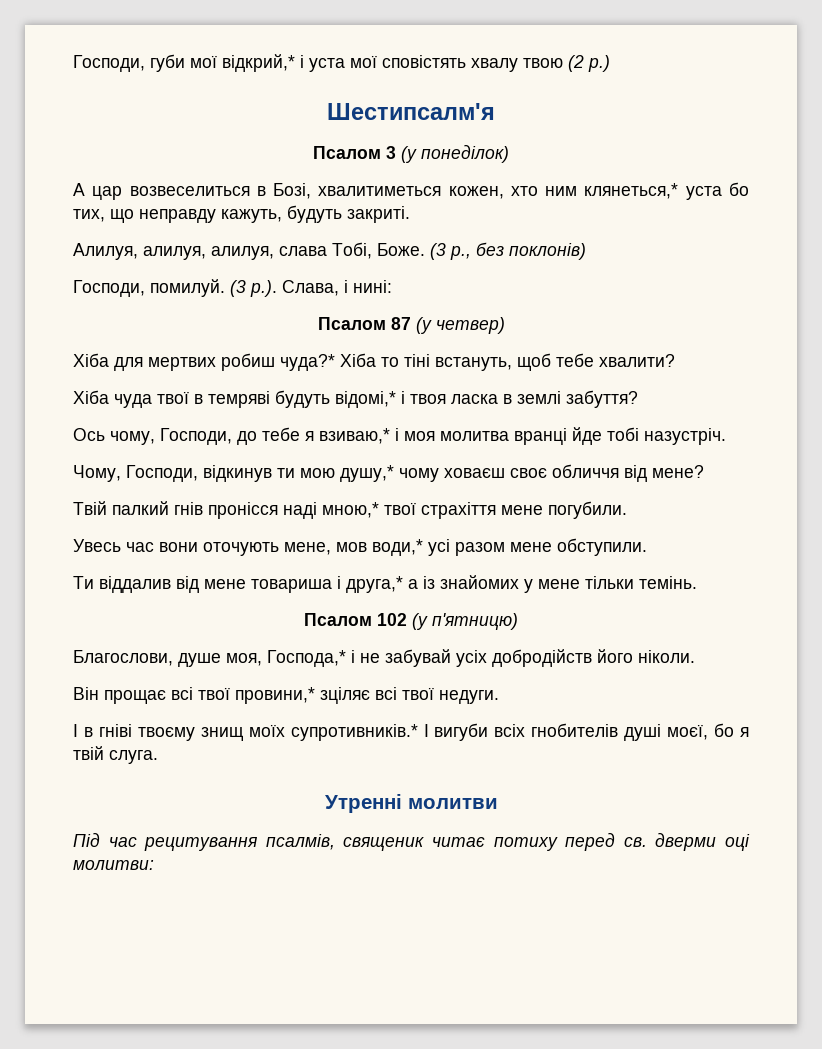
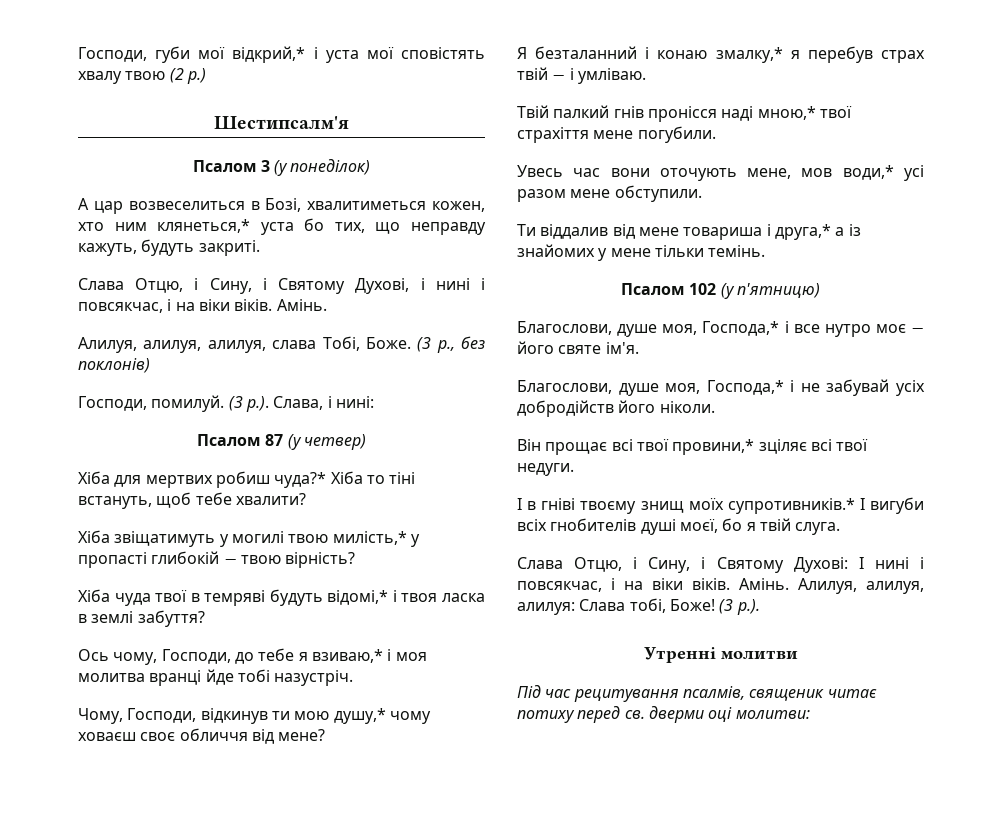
(410, 214) none -> [78,278,486,294] [78,299,327,313] // Слава Отцю, і Сину, і Святому Духові, і нині і повсякчас, і на віки віків. Амінь.
(675, 360) none -> [78,530,420,547] [78,551,356,568] // Хіба звіщатимуть у могилі твою милість,* у пропасті глибокій − твою вірність?
(704, 471) none -> [517,46,925,63] [517,67,646,84] // Я безталанний і конаю змалку,* я перебув страх твій − і умліваю.
(518, 621) none -> [517,321,924,337] [517,341,639,354] // Благослови, душе моя, Господа,* і все нутро моє − його святе ім'я.
(158, 757) none -> [517,557,924,573] [517,578,924,594] [517,598,760,615] // Слава Отцю, і Сину, і Святому Духові: І нині і повсякчас, і на віки віків. Амінь. Алилуя, алилуя, алилуя: Слава тобі, Боже! (3 р.).

